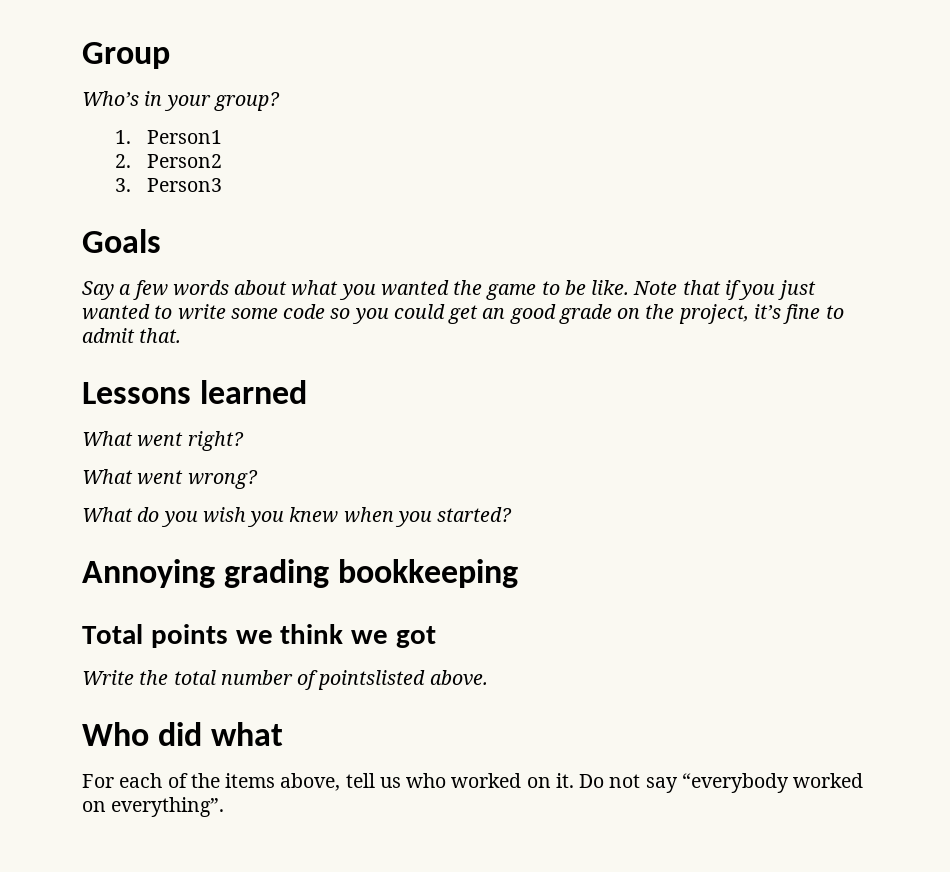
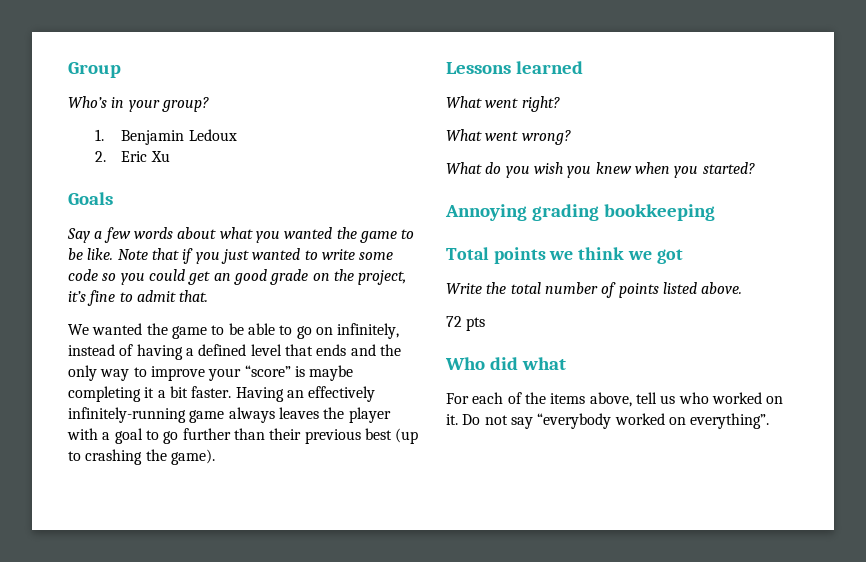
[147,130,223,144] Person1 -> [121,129,237,145] Benjamin Ledoux
[147,154,223,168] [114,178,223,192] Person2 // 3. Person3 -> [121,151,170,162] Eric Xu
(182, 335) none -> [68,323,400,339] [68,344,401,360] [68,365,354,381] [68,386,376,402] [68,407,391,423] [67,428,419,444] [68,449,215,465] // We wanted the game to be able to go on infinitely, instead of having a defined level that ends and the only way to improve your “score” is maybe completing it a bit faster. Having an effectively infinitely-running game always leaves the player with a goal to go further than their previous best (up to crashing the game).
[318,670,426,690] pointslisted -> [618,282,697,298] points listed
(488, 677) none -> [446,316,486,331] // 72 pts

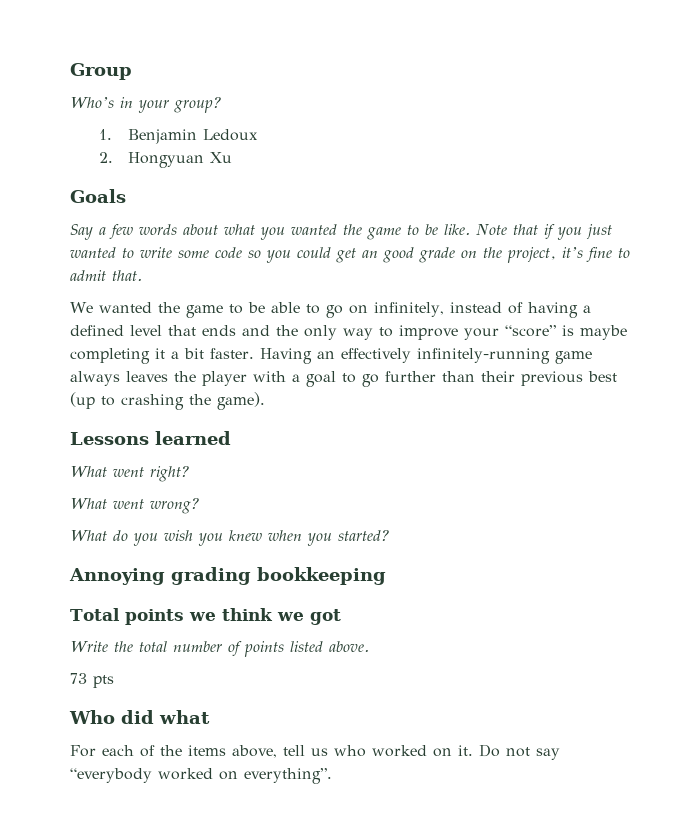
[121,151,148,162] Eric -> [127,152,204,168] Hongyuan
[446,316,462,327] 72 -> [70,673,87,684] 73

